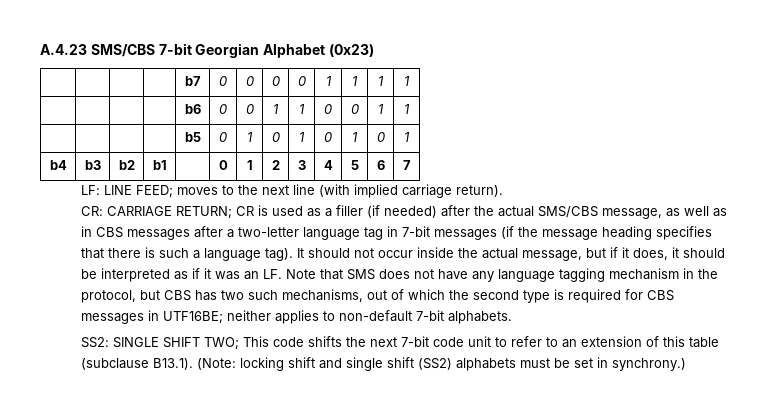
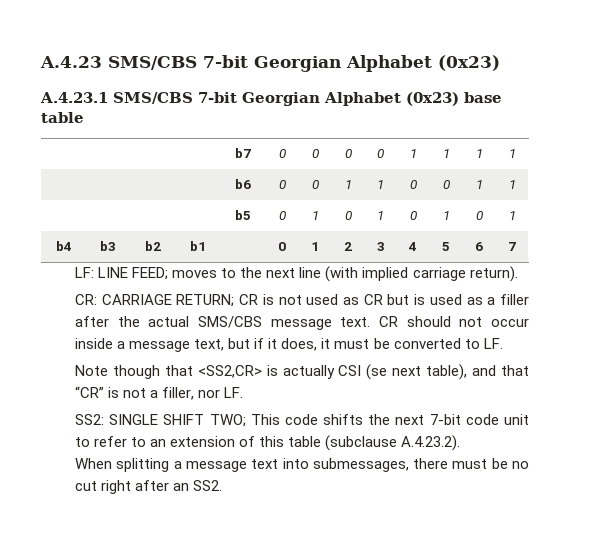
(374, 50) none -> [40,92,502,106] [41,112,84,123] // A.4.23.1 SMS/CBS 7-bit Georgian Alphabet (0x23) base table
(269, 210) none -> [278,294,426,305] not used as CR but is
[367,205,438,218] (if needed) -> (529, 299) none
[602,206,728,219] [81,226,713,240] [81,247,305,261] message, as well as in CBS messages after a two-letter language tag in 7-bit messages (if the message heading specifies that there is such a language tag). It -> [270,316,399,330] message text. CR
[458,248,583,261] the actual message, -> [117,339,225,352] a message text,
[683,248,726,258] [81,268,719,282] [81,289,675,303] [81,310,513,324] should be interpreted as if it was an LF. Note that SMS does not have any language tagging mechanism in the protocol, but CBS has two such mechanisms, out of which the second type is required for CBS messages in UTF16BE; neither applies to non-default 7-bit alphabets. -> [334,338,503,349] [75,364,530,380] [75,386,244,400] must be converted to LF. // Note though that <SS2,CR> is actually CSI (se next table), and that “CR” is not a filler, nor LF.
[153,357,687,371] B13.1). (Note: locking shift and single shift (SS2) alphabets must be set in synchrony.) -> [401,435,461,451] [75,458,529,472] [75,480,223,494] A.4.23.2). // When splitting a message text into submessages, there must be no cut right after an SS2.

